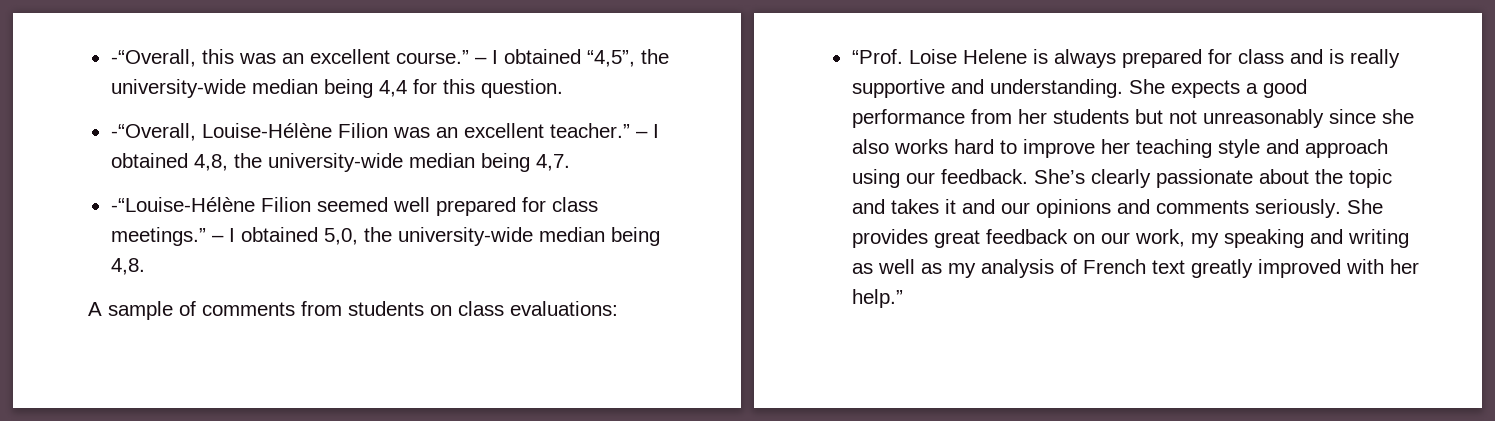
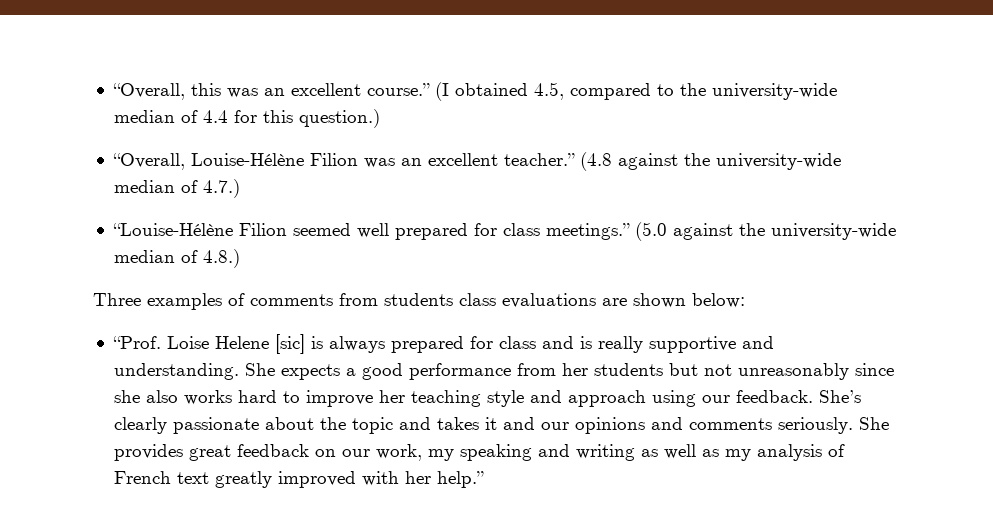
[110,49,196,67] -“Overall, -> [112,83,185,100] “Overall,
[474,49,669,67] [110,79,563,98] [110,123,196,141] – I obtained “4,5”, the university-wide median being 4,4 for this question. // -“Overall, -> [434,82,837,101] [113,109,380,128] [112,153,185,170] (I obtained 4.5, compared to the university-wide median of 4.4 for this question.) // “Overall,
[635,124,659,138] [110,153,570,172] [110,197,255,212] – I obtained 4,8, the university-wide median being 4,7. // -“Louise-Hélène -> [579,152,841,171] [113,179,240,198] [112,223,233,236] (4.8 against the university-wide median of 4.7.) // “Louise-Hélène
[211,227,660,246] [110,258,145,275] [88,301,618,320] – I obtained 5,0, the university-wide median being 4,8. // A sample of comments from students on class evaluations: -> [634,222,896,241] [113,249,240,268] [93,293,745,310] (5.0 against the university-wide median of 4.8.) // Three examples of comments from students class evaluations are shown below:
(1027, 56) none -> [274,334,305,354] [sic]

